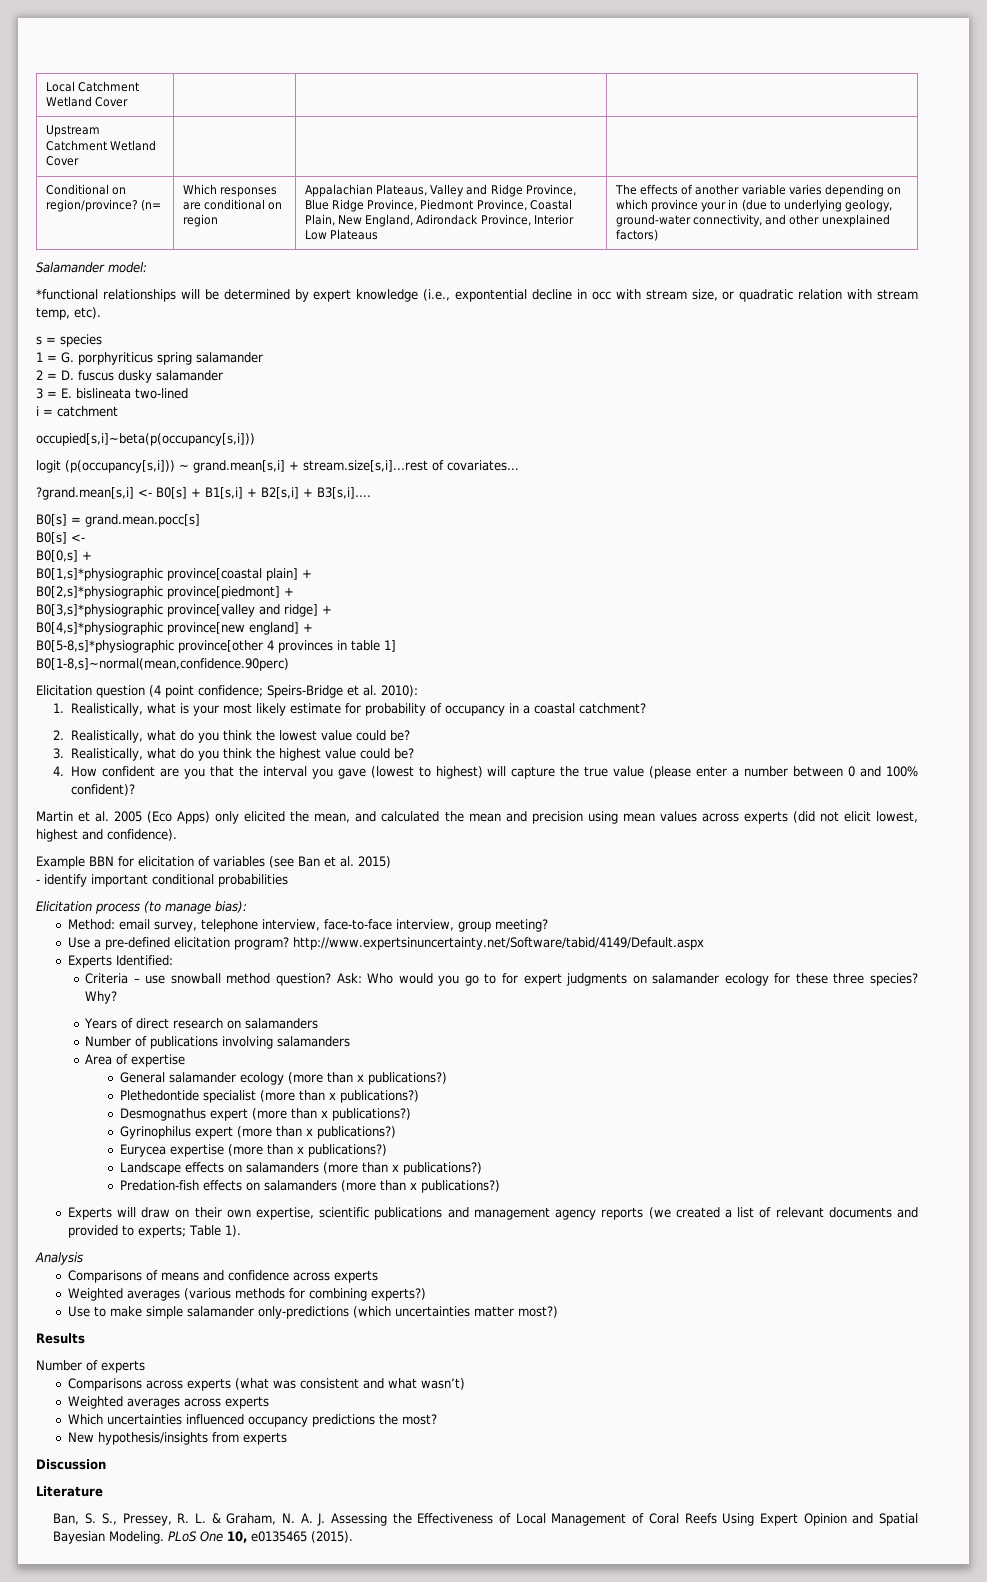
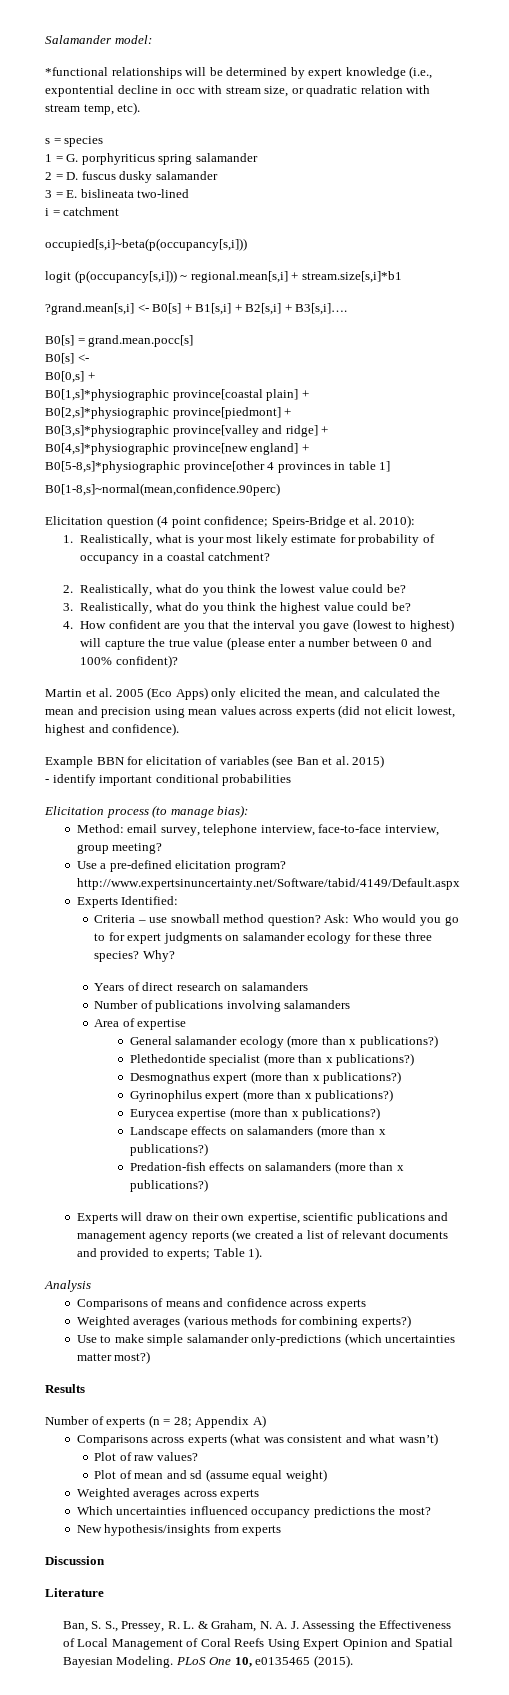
[46,81,140,92] [46,96,129,107] [46,125,101,137] [46,140,157,151] [46,156,80,166] [46,184,127,195] [46,199,162,212] [183,184,278,197] [183,199,283,210] [183,214,219,227] [305,184,576,197] [305,199,572,212] [305,214,574,227] [305,229,379,240] [615,184,901,197] [616,199,892,212] [616,214,890,227] [616,229,659,241] Local Catchment Wetland Cover | | | // Upstream Catchment Wetland Cover | | | // Conditional on region/province? (n= | Which responses are conditional on region | Appalachian Plateaus, Valley and Ridge Province, Blue Ridge Province, Piedmont Province, Coastal Plain, New England, Adirondack Province, Interior Low Plateaus | The effects of another variable varies depending on which province your in (due to underlying geology, ground-water connectivity, and other unexplained factors) // -> (45, 39) none
[193,460,519,473] grand.mean[s,i] + stream.size[s,i]...rest of covariates… -> [190,271,402,283] regional.mean[s,i] + stream.size[s,i]*b1
(145, 1366) none -> [148,1415,266,1428] (n = 28; Appendix A)
(465, 1384) none -> [94,1452,198,1461] [94,1469,327,1482] // Plot of raw values? // Plot of mean and sd (assume equal weight)

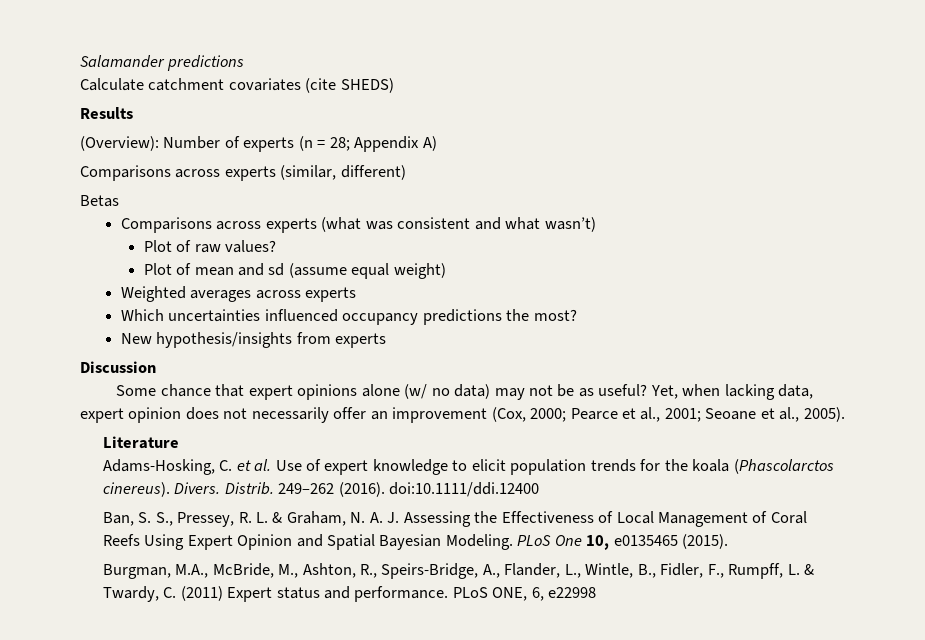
[114,35,152,44] [45,66,433,79] [45,85,431,97] [45,102,141,115] [45,136,104,147] [45,153,258,165] [45,171,218,183] [45,189,190,198] [45,207,120,216] [45,238,247,251] [45,270,402,283] [45,303,348,315] [45,335,194,347] [45,353,89,364] [45,371,95,383] [45,389,309,401] [45,407,292,419] [45,425,329,437] [45,443,309,455] [45,461,391,473] [45,483,280,496] [45,515,416,528] [62,534,435,546] [80,552,271,564] [62,584,406,596] [62,602,411,614] [62,619,454,632] [80,637,432,650] [80,655,178,668] [45,687,441,700] [45,705,455,718] [45,723,180,736] [45,755,385,768] [45,774,292,786] [44,805,249,818] [76,824,439,836] [76,843,163,854] [76,860,286,872] [76,878,460,890] [76,896,179,908] [94,914,459,926] [94,932,432,944] [94,950,175,962] [94,982,308,991] [94,1000,351,1012] [94,1018,187,1030] [129,1035,438,1048] [129,1053,415,1066] [129,1071,402,1084] [129,1089,394,1102] [129,1107,381,1120] [129,1125,386,1138] [129,1143,208,1156] [129,1161,404,1174] [129,1179,208,1192] [76,1212,449,1224] [76,1229,449,1242] [76,1247,263,1260] [44,1280,91,1292] [76,1298,366,1310] [76,1315,411,1328] [76,1333,456,1346] [76,1351,151,1364] model: // *functional relationships will be determined by expert knowledge (i.e., expontential decline in occ with stream size, or quadratic relation with stream temp, etc). // s = species // 1 = G. porphyriticus spring salamander // 2 = D. fuscus dusky salamander // 3 = E. bislineata two-lined // i = catchment // occupied[s,i]~beta(p(occupancy[s,i])) // logit (p(occupancy[s,i])) ~ regional.mean[s,i] + stream.size[s,i]*b1 // ?grand.mean[s,i] <- B0[s] + B1[s,i] + B2[s,i] + B3[s,i]…. // B0[s] = grand.mean.pocc[s] // B0[s] <- // B0[0,s] + // B0[1,s]*physiographic province[coastal plain] + // B0[2,s]*physiographic province[piedmont] + // B0[3,s]*physiographic province[valley and ridge] + // B0[4,s]*physiographic province[new england] + // B0[5-8,s]*physiographic province[other 4 provinces in table 1] // B0[1-8,s]~normal(mean,confidence.90perc) // Elicitation question (4 point confidence; Speirs-Bridge et al. 2010): // 1. Realistically, what is your most likely estimate for probability of occupancy in a coastal catchment? // 2. Realistically, what do you think the lowest value could be? // 3. Realistically, what do you think the highest value could be? // 4. How confident are you that the interval you gave (lowest to highest) will capture the true value (please enter a number between 0 and 100% confident)? // Martin et al. 2005 (Eco Apps) only elicited the mean, and calculated the mean and precision using mean values across experts (did not elicit lowest, highest and confidence). // Example BBN for elicitation of variables (see Ban et al. 2015) // - identify important conditional probabilities // Elicitation process (to manage bias): // Method: email survey, telephone interview, face-to-face interview, group meeting? // Use a pre-defined elicitation program? http://www.expertsinuncertainty.net/Software/tabid/4149/Default.aspx // Experts Identified: // Criteria – use snowball method question? Ask: Who would you go to for expert judgments on salamander ecology for these three species? Why? // Years of direct research on salamanders // Number of publications involving salamanders // Area of expertise // General salamander ecology (more than x publications?) // Plethedontide specialist (more than x publications?) // Desmognathus expert (more than x publications?) // Gyrinophilus expert (more than x publications?) // Eurycea expertise (more than x publications?) // Landscape effects on salamanders (more than x publications?) // Predation-fish effects on salamanders (more than x publications?) // Experts will draw on their own expertise, scientific publications and management agency reports (we created a list of relevant documents and provided to experts; Table 1). // Analysis // Comparisons of means and confidence across experts // Weighted averages (various methods for combining experts?) // Use to make simple salamander only-predictions (which uncertainties matter most?) -> [167,55,245,71] [80,78,394,93] predictions // Calculate catchment covariates (cite SHEDS)
(85, 1388) none -> [80,136,159,151] (Overview):
(266, 1421) none -> [80,165,406,181] [80,195,119,207] // Comparisons across experts (similar, different) // Betas
[45,1588,104,1597] Literature -> [116,384,814,400] [80,407,845,423] [102,436,179,449] [102,459,834,475] [102,482,540,497] Some chance that expert opinions alone (w/ no data) may not be as useful? Yet, when lacking data, expert opinion does not necessarily offer an improvement (Cox, 2000; Pearce et al., 2001; Seoane et al., 2005). // Literature // Adams-Hosking, C. et al. Use of expert knowledge to elicit population trends for the koala (Phascolarctos cinereus). Divers. Distrib. 249–262 (2016). doi:10.1111/ddi.12400
(353, 1661) none -> [102,563,815,579] [102,586,597,602] // Burgman, M.A., McBride, M., Ashton, R., Speirs-Bridge, A., Flander, L., Wintle, B., Fidler, F., Rumpff, L. & Twardy, C. (2011) Expert status and performance. PLoS ONE, 6, e22998

